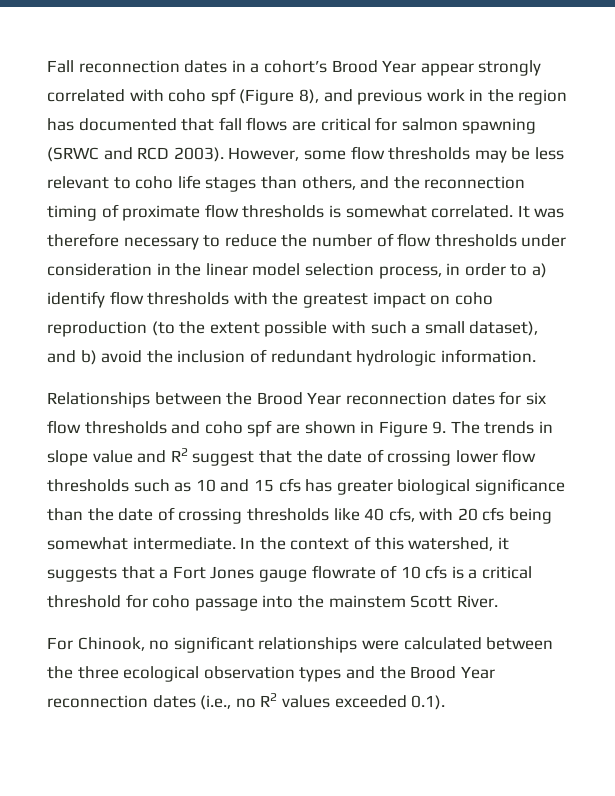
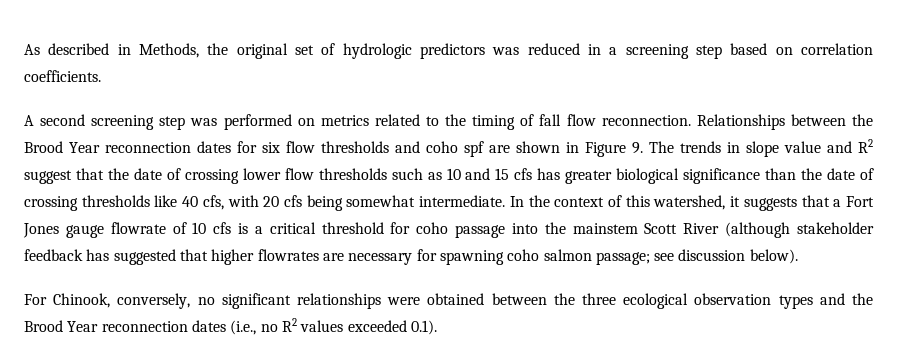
[47,60,542,76] [47,88,568,105] [47,117,537,134] [47,146,564,163] [47,175,526,192] [47,204,565,221] [47,233,567,250] [47,263,547,279] [47,291,493,308] [47,321,539,337] [47,349,536,366] Fall reconnection dates in a cohort’s Brood Year appear strongly correlated with coho spf (Figure 8), and previous work in the region has documented that fall flows are critical for salmon spawning (SRWC and RCD 2003). However, some flow thresholds may be less relevant to coho life stages than others, and the reconnection timing of proximate flow thresholds is somewhat correlated. It was therefore necessary to reduce the number of flow thresholds under consideration in the linear model selection process, in order to a) identify flow thresholds with the greatest impact on coho reproduction (to the extent possible with such a small dataset), and b) avoid the inclusion of redundant hydrologic information. // -> [24,43,874,59] [24,70,101,82] [24,114,691,130] As described in Methods, the original set of hydrologic predictors was reduced in a screening step based on correlation coefficients. // A second screening step was performed on metrics related to the timing of fall flow reconnection.
[456,595,498,608] River. -> [683,222,875,238] [24,249,798,265] River (although stakeholder feedback has suggested that higher flowrates are necessary for spawning coho salmon passage; see discussion below).
(145, 644) none -> [117,293,191,309] conversely,
[403,637,482,650] calculated -> [427,293,485,305] obtained

